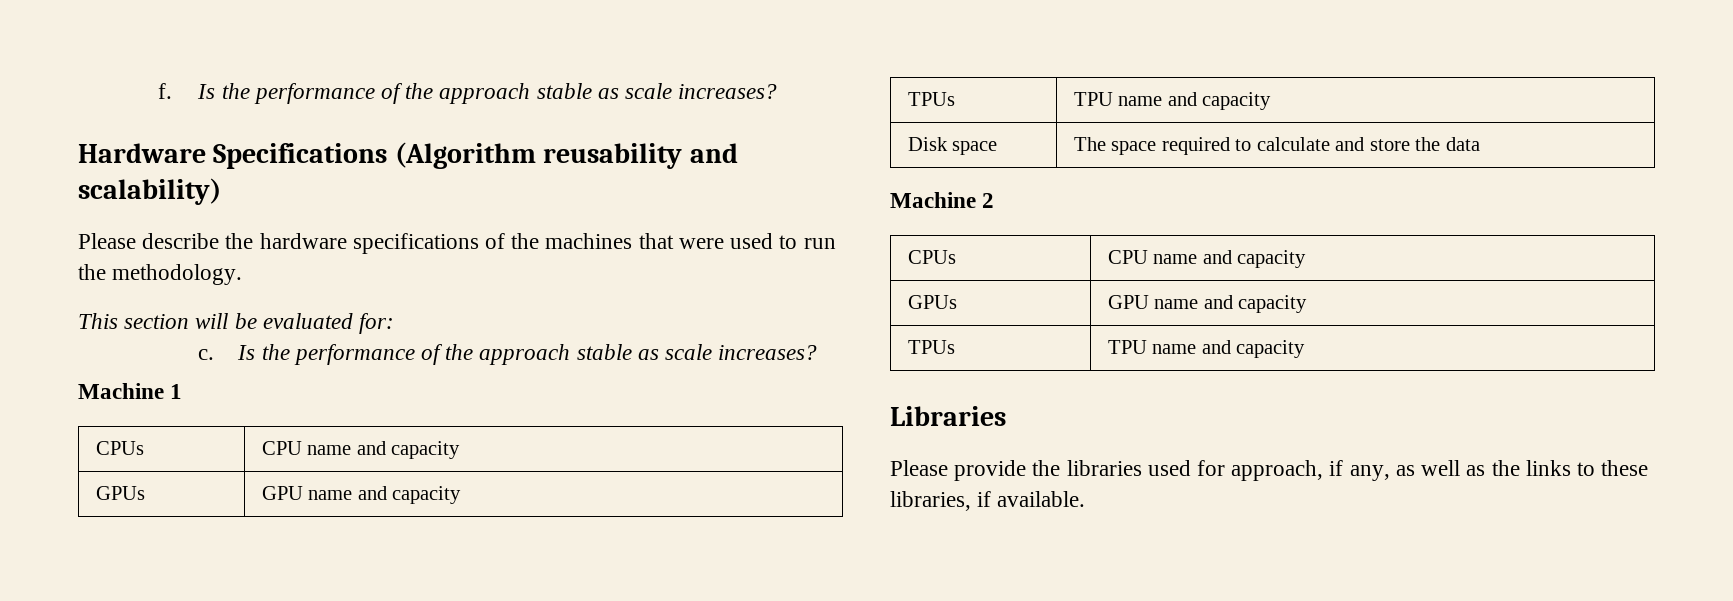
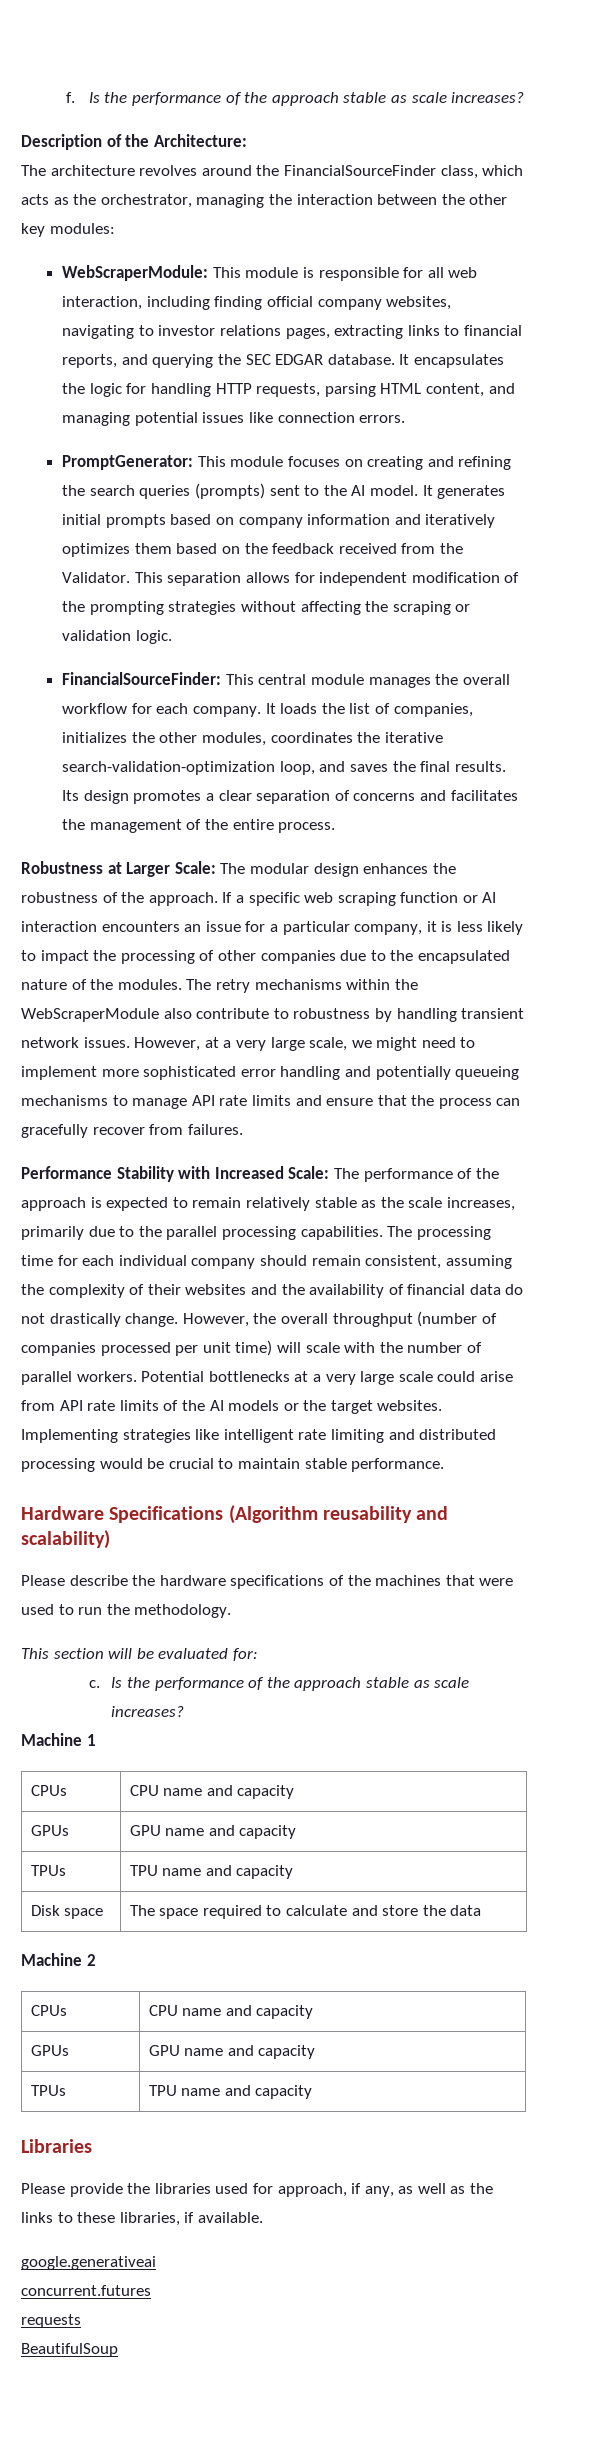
(778, 91) none -> [21,134,247,150] [21,165,524,179] [21,194,508,208] [21,223,115,237] [62,265,478,281] [62,296,452,310] [62,325,523,339] [62,354,505,368] [62,383,515,397] [62,412,406,426] [62,455,512,470] [62,483,506,499] [62,514,496,528] [62,543,464,557] [62,572,520,586] [62,601,471,615] [62,630,172,644] [62,672,510,688] [62,703,473,717] [62,732,443,746] [62,761,506,775] [62,790,518,804] [62,819,336,833] [21,861,456,877] [21,892,497,906] [21,921,524,935] [21,950,510,964] [21,979,418,993] [21,1008,525,1022] [21,1037,476,1051] [21,1066,520,1080] [21,1095,521,1109] [21,1124,243,1138] [21,1166,499,1182] [21,1197,515,1211] [21,1226,491,1240] [21,1255,512,1269] [21,1284,524,1298] [21,1311,497,1327] [21,1340,482,1356] [21,1371,513,1385] [21,1400,443,1414] [21,1429,497,1443] [21,1458,445,1472] // Description of the Architecture: // The architecture revolves around the FinancialSourceFinder class, which acts as the orchestrator, managing the interaction between the other key modules: // WebScraperModule: This module is responsible for all web interaction, including finding official company websites, navigating to investor relations pages, extracting links to financial reports, and querying the SEC EDGAR database. It encapsulates the logic for handling HTTP requests, parsing HTML content, and managing potential issues like connection errors. // PromptGenerator: This module focuses on creating and refining the search queries (prompts) sent to the AI model. It generates initial prompts based on company information and iteratively optimizes them based on the feedback received from the Validator. This separation allows for independent modification of the prompting strategies without affecting the scraping or validation logic. // FinancialSourceFinder: This central module manages the overall workflow for each company. It loads the list of companies, initializes the other modules, coordinates the iterative search-validation-optimization loop, and saves the final results. Its design promotes a clear separation of concerns and facilitates the management of the entire process. // Robustness at Larger Scale: The modular design enhances the robustness of the approach. If a specific web scraping function or AI interaction encounters an issue for a particular company, it is less likely to impact the processing of other companies due to the encapsulated nature of the modules. The retry mechanisms within the WebScraperModule also contribute to robustness by handling transient network issues. However, at a very large scale, we might need to implement more sophisticated error handling and potentially queueing mechanisms to manage API rate limits and ensure that the process can gracefully recover from failures. // Performance Stability with Increased Scale: The performance of the approach is expected to remain relatively stable as the scale increases, primarily due to the parallel processing capabilities. The processing time for each individual company should remain consistent, assuming the complexity of their websites and the availability of financial data do not drastically change. However, the overall throughput (number of companies processed per unit time) will scale with the number of parallel workers. Potential bottlenecks at a very large scale could arise from API rate limits of the AI models or the target websites. Implementing strategies like intelligent rate limiting and distributed processing would be crucial to maintain stable performance.
(1086, 499) none -> [21,2256,156,2270] [21,2285,151,2296] [21,2314,81,2328] [21,2343,118,2357] // google.generativeai // concurrent.futures // requests // BeautifulSoup

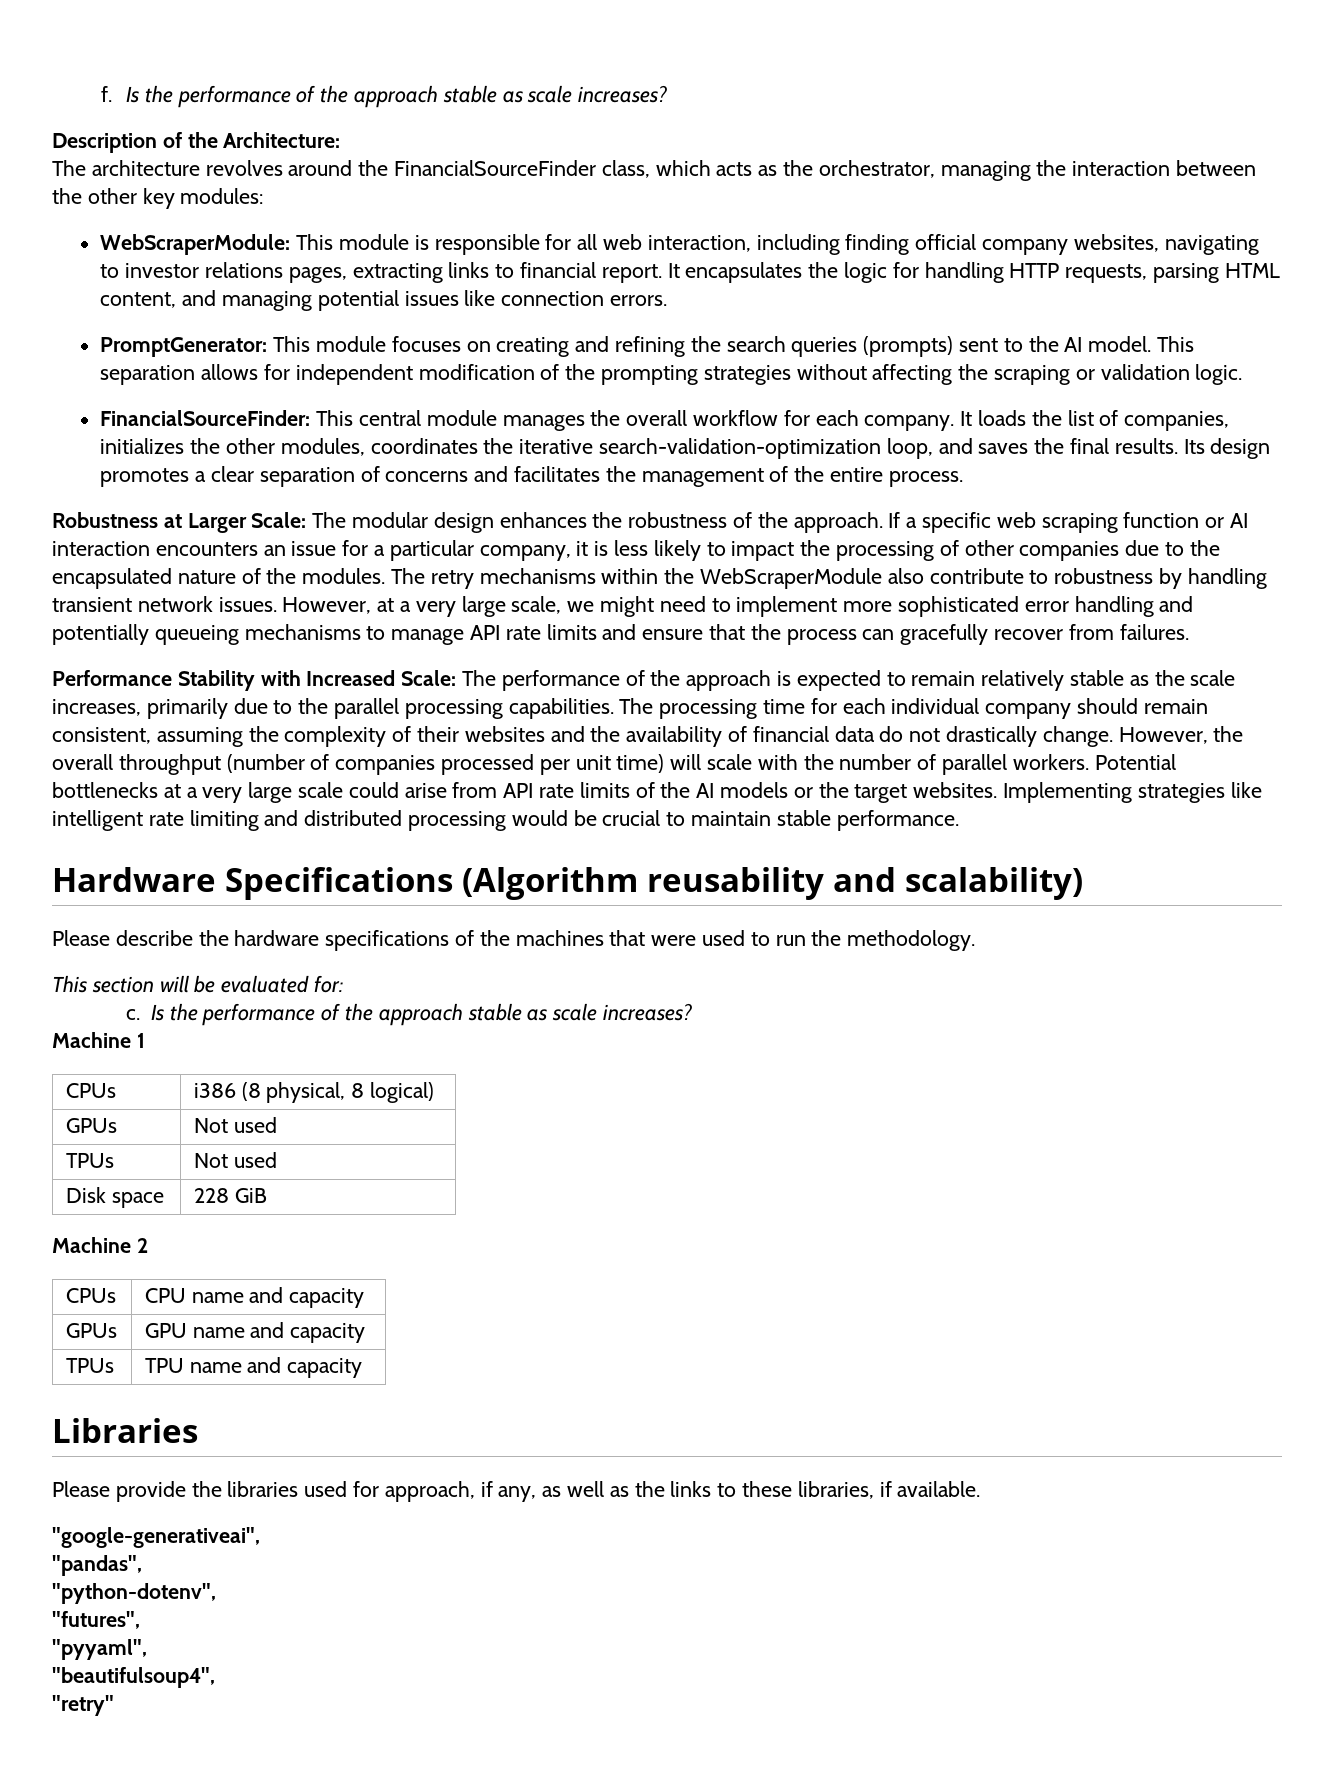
[62,354,395,368] reports, and querying the SEC EDGAR database. -> [601,264,662,283] report.
[422,485,506,499] [62,514,496,528] [62,543,464,557] [62,572,131,583] It generates initial prompts based on company information and iteratively optimizes them based on the feedback received from the Validator. -> (1152, 344) none
[129,1785,295,1799] [30,1825,69,1836] [129,1825,297,1839] [30,1865,66,1876] [129,1865,294,1879] [30,1905,104,1919] [129,1905,482,1919] CPU name and capacity // GPUs | GPU name and capacity // TPUs | TPU name and capacity // Disk space | The space required to calculate and store the data -> [193,1082,435,1103] [65,1118,117,1133] [193,1117,277,1133] [65,1153,114,1168] [193,1152,277,1168] [65,1187,164,1208] [193,1188,267,1203] i386 (8 physical, 8 logical) // GPUs | Not used // TPUs | Not used // Disk space | 228 GiB
[21,2256,156,2270] [21,2285,151,2296] [21,2314,81,2328] [21,2343,118,2357] google.generativeai // concurrent.futures // requests // BeautifulSoup -> [52,1527,260,1548] [52,1555,142,1576] [52,1583,216,1604] [52,1611,140,1629] [52,1639,147,1660] [52,1667,215,1688] [52,1695,114,1716] "google-generativeai", // "pandas", // "python-dotenv", // "futures", // "pyyaml", // "beautifulsoup4", // "retry"

